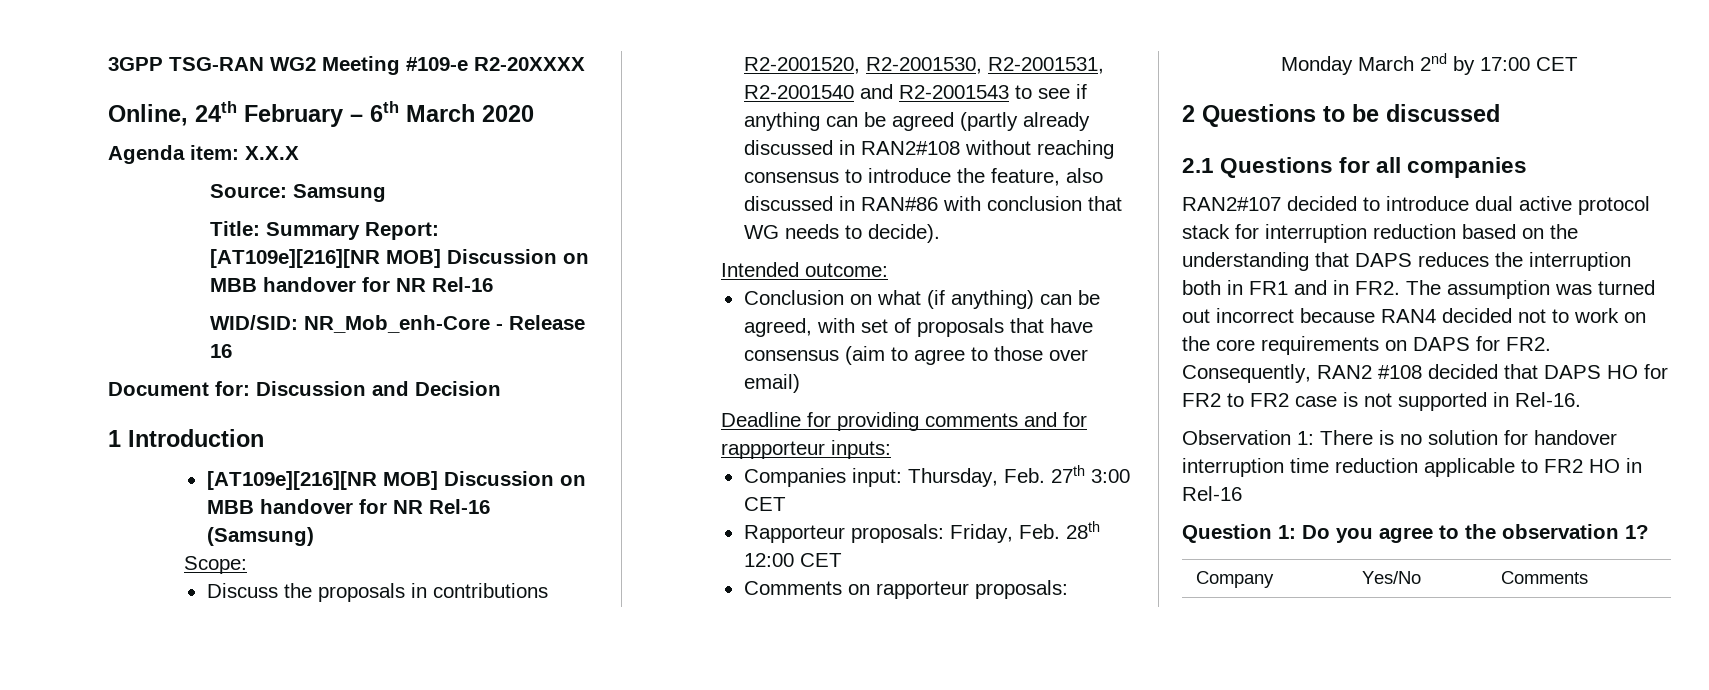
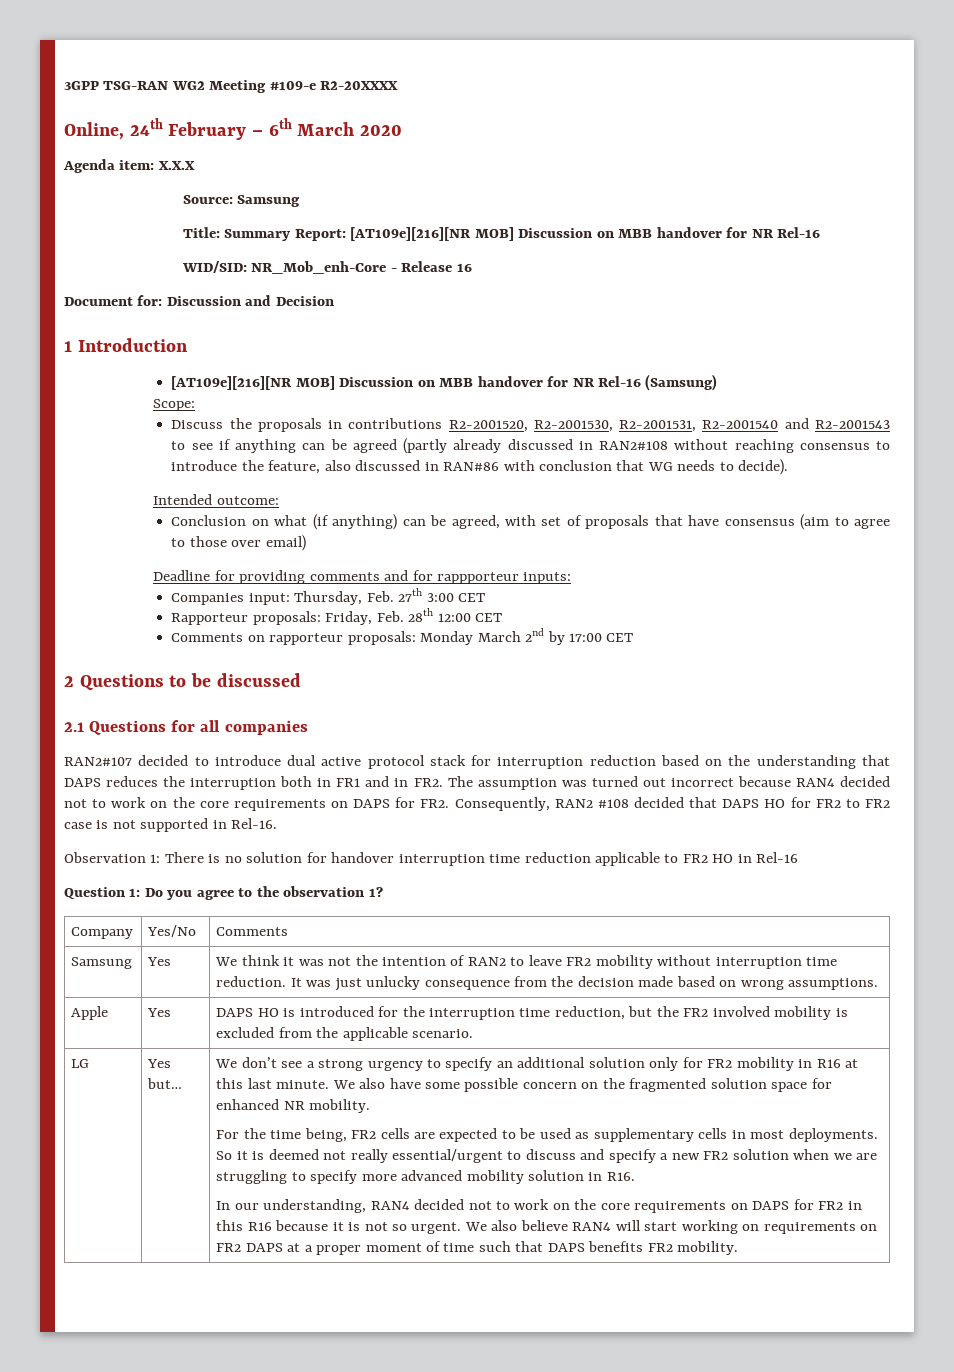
(1588, 577) none -> [71,957,133,969] [147,957,172,966] [215,955,838,969] [216,976,879,991] [71,1006,109,1020] [147,1008,172,1017] [216,1006,848,1020] [216,1027,474,1041] [71,1059,90,1068] [147,1059,172,1068] [147,1078,183,1089] [215,1057,859,1071] [216,1078,832,1092] [216,1099,371,1113] [216,1128,878,1142] [216,1149,878,1163] [216,1170,635,1184] [216,1199,862,1213] [216,1220,878,1234] [216,1241,739,1255] // Samsung | Yes | We think it was not the intention of RAN2 to leave FR2 mobility without interruption time reduction. It was just unlucky consequence from the decision made based on wrong assumptions. // Apple | Yes | DAPS HO is introduced for the interruption time reduction, but the FR2 involved mobility is excluded from the applicable scenario. // LG | Yes but… | We don’t see a strong urgency to specify an additional solution only for FR2 mobility in R16 at this last minute. We also have some possible concern on the fragmented solution space for enhanced NR mobility. // For the time being, FR2 cells are expected to be used as supplementary cells in most deployments. So it is deemed not really essential/urgent to discuss and specify a new FR2 solution when we are struggling to specify more advanced mobility solution in R16. // In our understanding, RAN4 decided not to work on the core requirements on DAPS for FR2 in this R16 because it is not so urgent. We also believe RAN4 will start working on requirements on FR2 DAPS at a proper moment of time such that DAPS benefits FR2 mobility.

